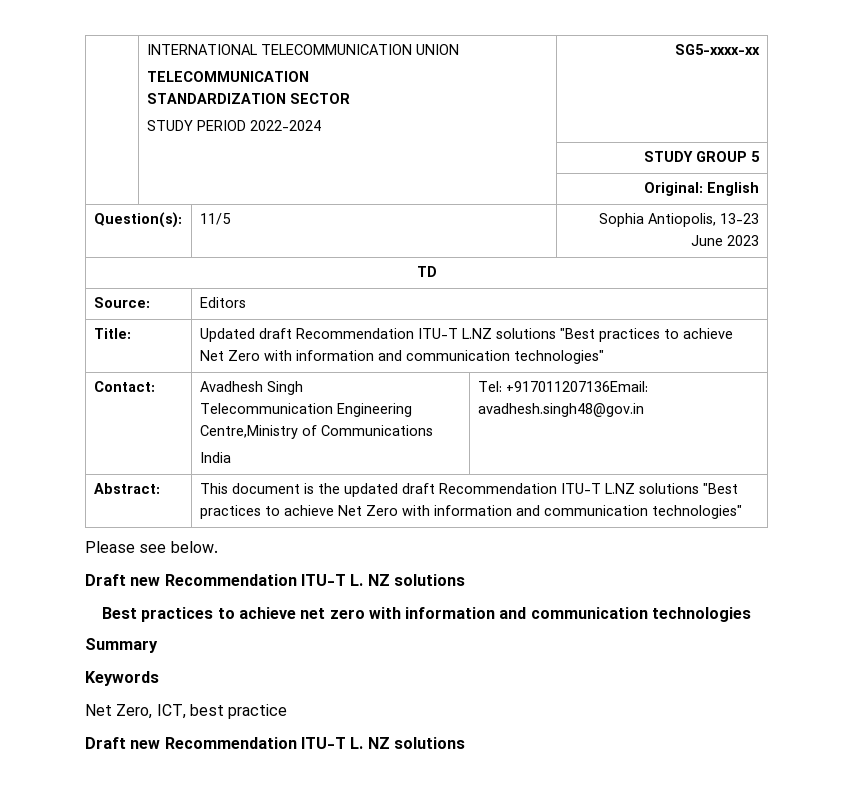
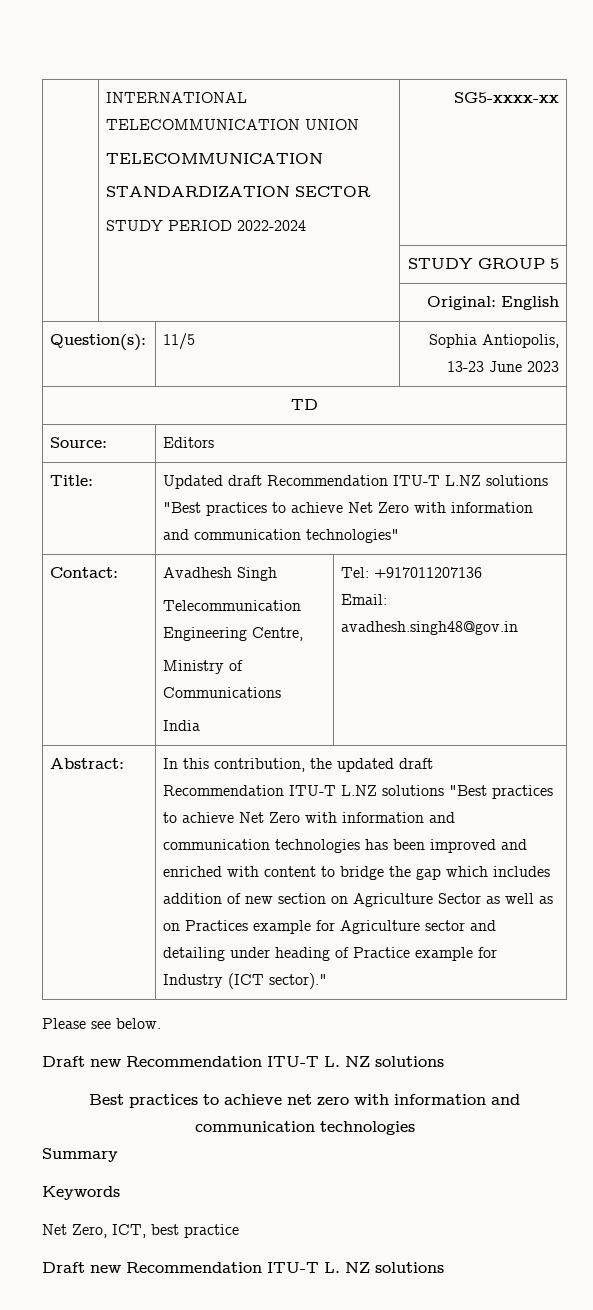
[199,425,298,439] Centre,Ministry -> [252,627,304,641] [163,660,225,674] Centre, // Ministry
[505,381,648,392] +917011207136Email: -> [374,567,483,578] [341,594,388,605] +917011207136 // Email:
[199,483,314,494] This document is -> [163,758,306,772] In this contribution,
[651,505,742,519] technologies" -> [275,839,528,853] [163,866,551,880] [163,893,554,907] [163,920,497,934] [163,947,498,961] [163,973,328,989] technologies has been improved and enriched with content to bridge the gap which includes addition of new section on Agriculture Sector as well as on Practices example for Agriculture sector and detailing under heading of Practice example for Industry (ICT sector)."

